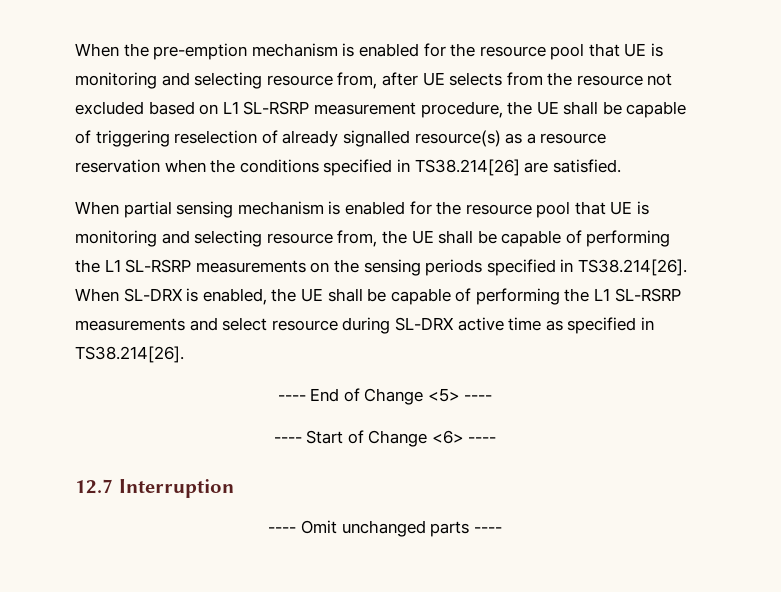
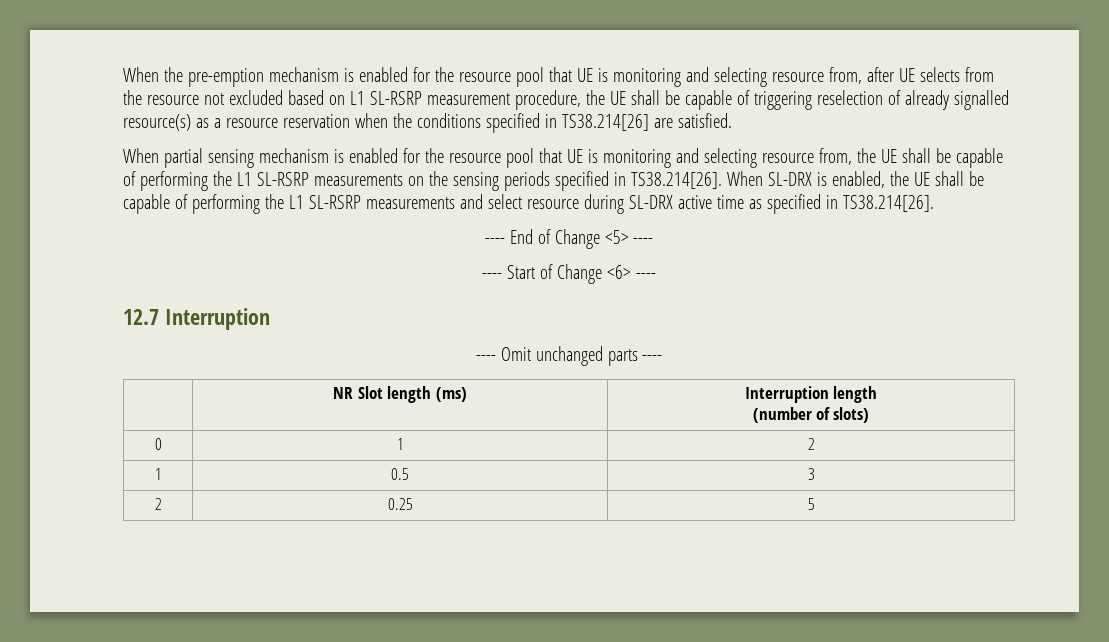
(502, 530) none -> [333,386,467,403] [744,386,878,403] [752,407,870,423] [154,438,162,450] [396,438,404,450] [807,438,815,450] [154,468,162,480] [391,468,409,480] [807,468,815,480] [154,498,162,510] [387,498,413,510] [807,498,815,510] // | NR Slot length (ms) | Interruption length // (number of slots) // 0 | 1 | 2 // 1 | 0.5 | 3 // 2 | 0.25 | 5

